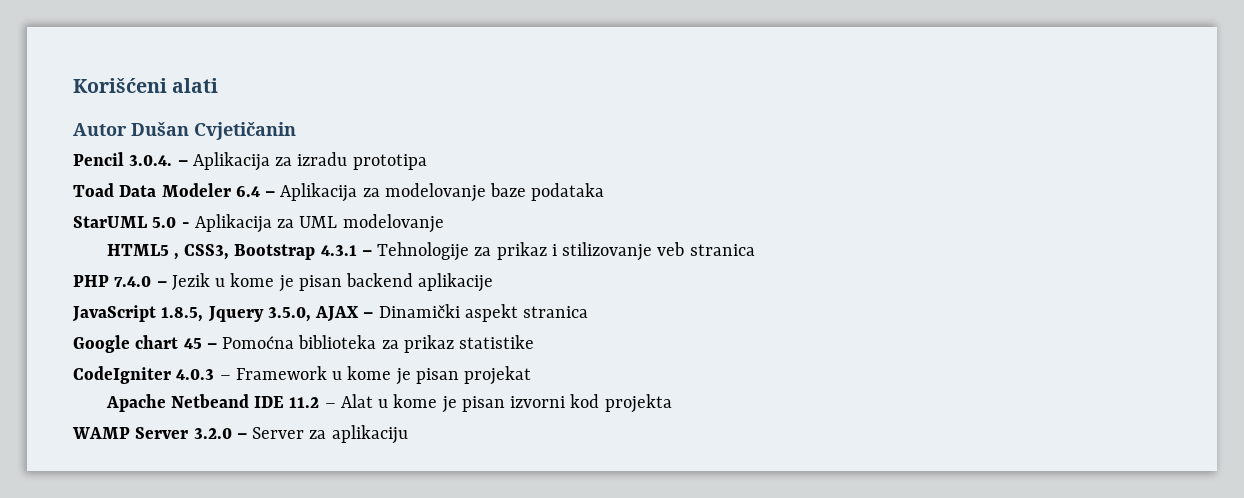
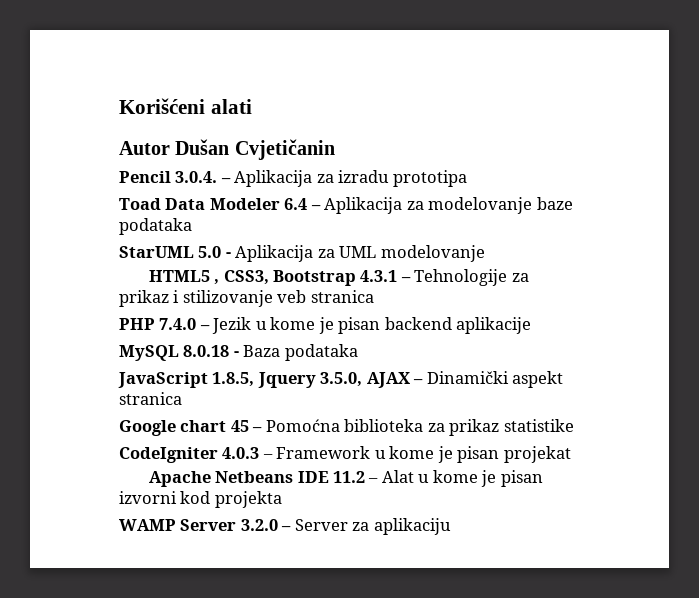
(494, 282) none -> [119,344,358,361] // MySQL 8.0.18 - Baza podataka
[170,394,249,408] Netbeand -> [215,471,294,483] Netbeans

